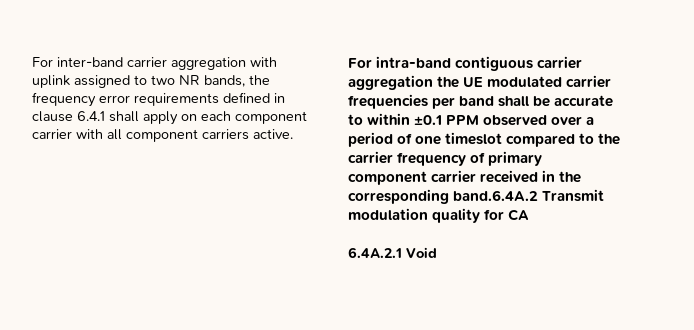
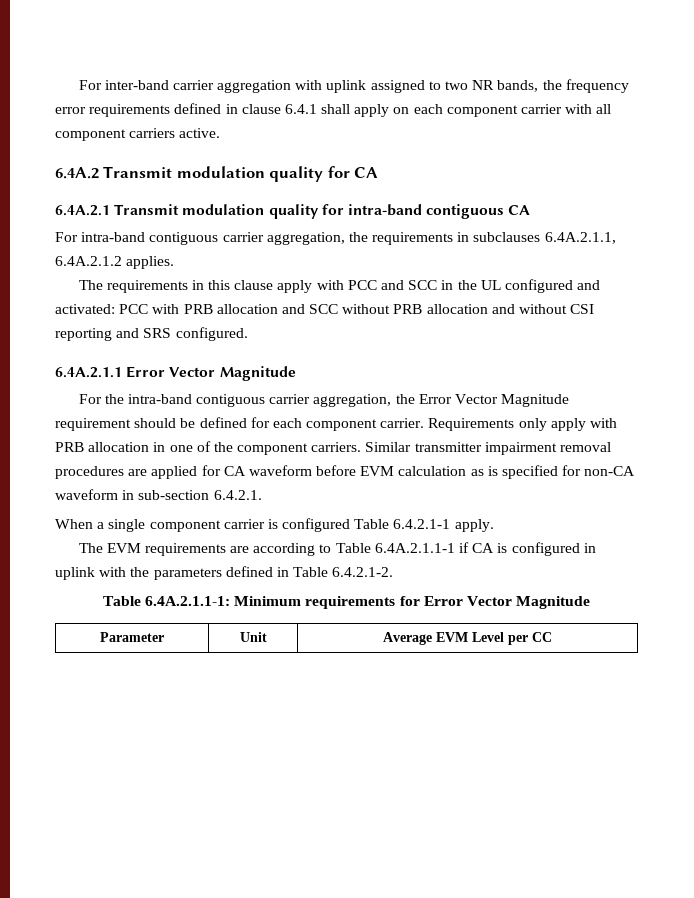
[348,56,583,71] [348,75,612,90] [348,94,614,109] [348,113,595,126] [348,132,621,147] [348,151,543,166] [348,170,582,185] [348,189,539,204] For intra-band contiguous carrier aggregation the UE modulated carrier frequencies per band shall be accurate to within ±0.1 PPM observed over a period of one timeslot compared to the carrier frequency of primary component carrier received in the corresponding band.6.4A.2 -> [55,167,99,179] 6.4A.2
[406,247,437,258] Void -> [114,204,531,219] [55,232,616,245] [55,256,175,269] [78,279,601,293] [55,304,595,314] [55,327,248,341] [55,366,296,381] [78,394,570,407] [55,417,618,431] [55,441,612,455] [55,465,636,479] [55,489,262,500] [55,518,494,532] [78,542,596,556] [55,566,394,580] [102,596,591,609] [100,632,164,642] [239,632,267,642] [382,632,552,645] Transmit modulation quality for intra-band contiguous CA // For intra-band contiguous carrier aggregation, the requirements in subclauses 6.4A.2.1.1, 6.4A.2.1.2 applies. // The requirements in this clause apply with PCC and SCC in the UL configured and activated: PCC with PRB allocation and SCC without PRB allocation and without CSI reporting and SRS configured. // 6.4A.2.1.1 Error Vector Magnitude // For the intra-band contiguous carrier aggregation, the Error Vector Magnitude requirement should be defined for each component carrier. Requirements only apply with PRB allocation in one of the component carriers. Similar transmitter impairment removal procedures are applied for CA waveform before EVM calculation as is specified for non-CA waveform in sub-section 6.4.2.1. // When a single component carrier is configured Table 6.4.2.1-1 apply. // The EVM requirements are according to Table 6.4A.2.1.1-1 if CA is configured in uplink with the parameters defined in Table 6.4.2.1-2. // Table 6.4A.2.1.1-1: Minimum requirements for Error Vector Magnitude // Parameter | Unit | Average EVM Level per CC

